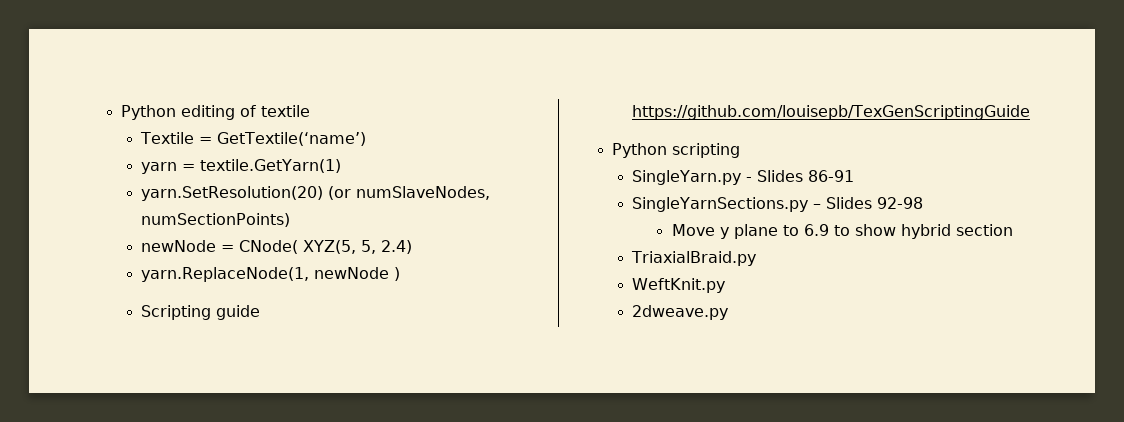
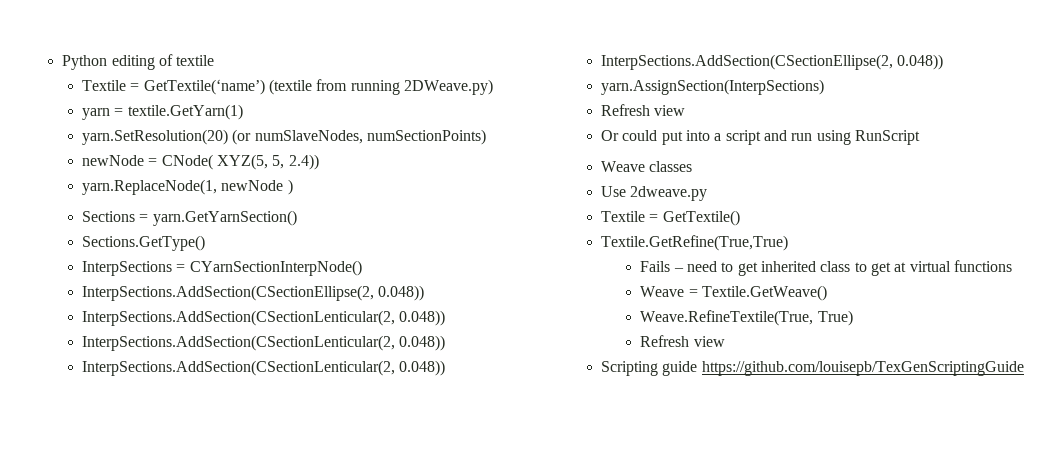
(367, 139) none -> [268,79,493,95] (textile from running 2DWeave.py)
[381,240,413,254] 2.4) -> [288,154,319,170] 2.4))
[141,305,261,320] [632,105,1031,120] [612,143,741,158] [632,170,855,185] [632,197,924,212] [671,224,1013,239] [631,251,757,266] [632,278,726,293] [632,305,729,320] Scripting guide https://github.com/louisepb/TexGenScriptingGuide // Python scripting // SingleYarn.py - Slides 86-91 // SingleYarnSections.py – Slides 92-98 // Move y plane to 6.9 to show hybrid section // TriaxialBraid.py // WeftKnit.py // 2dweave.py -> [82,210,297,226] [82,235,206,251] [82,260,362,276] [82,285,425,301] [82,310,446,326] [82,335,446,351] [82,360,446,376] [601,54,944,70] [601,79,825,95] [601,104,686,116] [601,130,920,145] [601,161,693,172] [601,186,708,201] [601,210,740,226] [601,235,789,251] [640,260,1012,276] [640,285,828,301] [640,310,853,326] [640,335,725,347] [601,361,1024,376] Sections = yarn.GetYarnSection() // Sections.GetType() // InterpSections = CYarnSectionInterpNode() // InterpSections.AddSection(CSectionEllipse(2, 0.048)) // InterpSections.AddSection(CSectionLenticular(2, 0.048)) // InterpSections.AddSection(CSectionLenticular(2, 0.048)) // InterpSections.AddSection(CSectionLenticular(2, 0.048)) // InterpSections.AddSection(CSectionEllipse(2, 0.048)) // yarn.AssignSection(InterpSections) // Refresh view // Or could put into a script and run using RunScript // Weave classes // Use 2dweave.py // Textile = GetTextile() // Textile.GetRefine(True,True) // Fails – need to get inherited class to get at virtual functions // Weave = Textile.GetWeave() // Weave.RefineTextile(True, True) // Refresh view // Scripting guide https://github.com/louisepb/TexGenScriptingGuide

